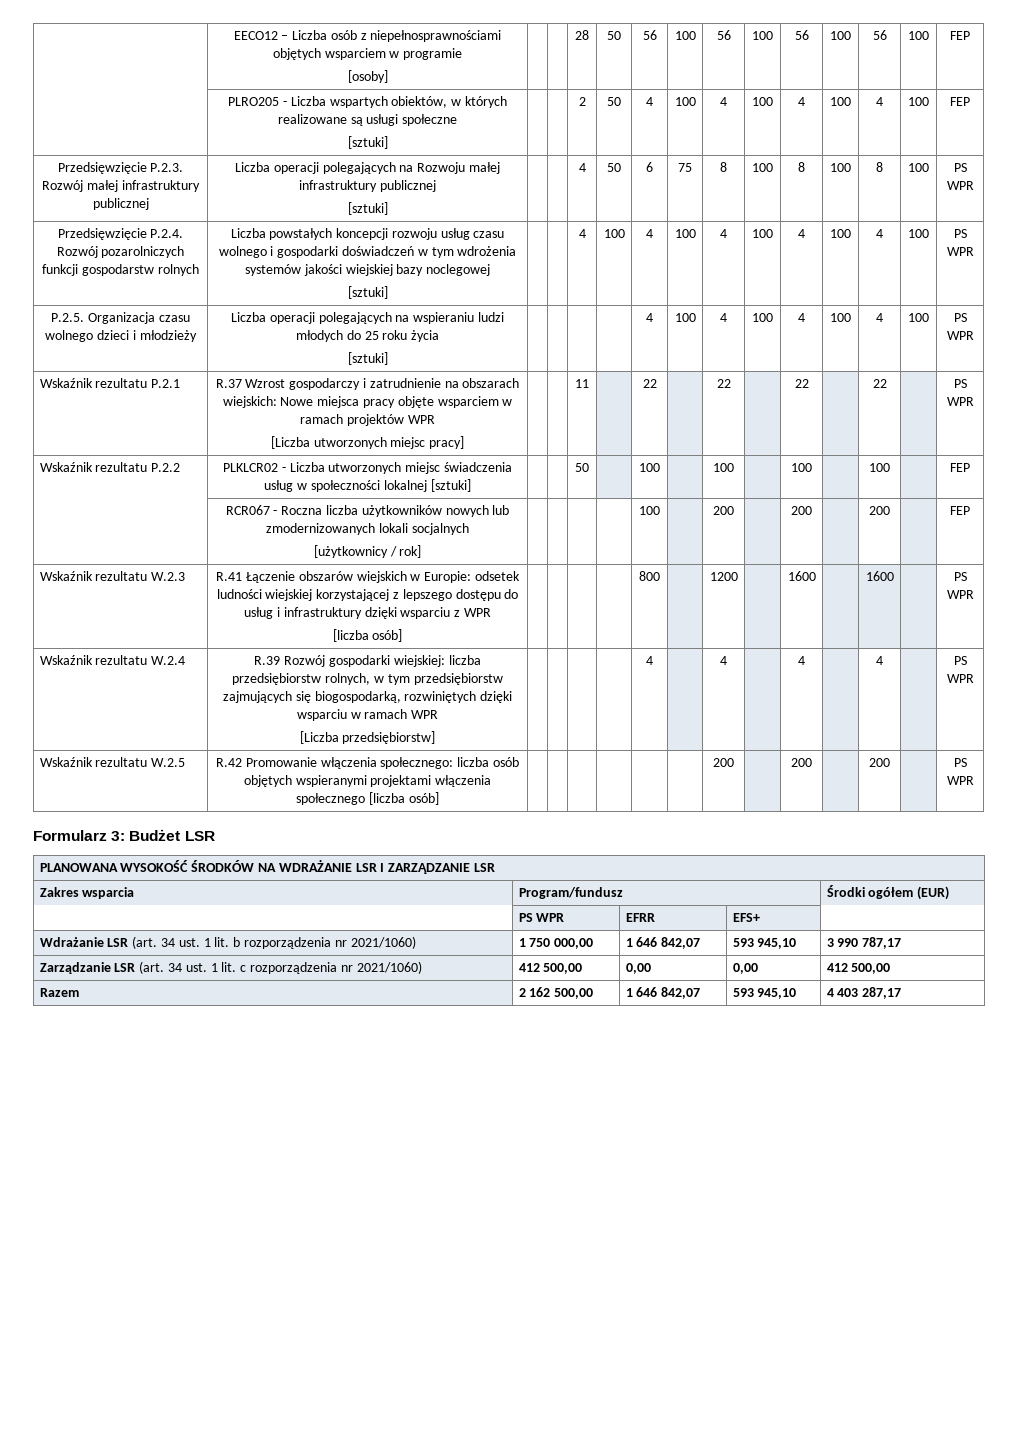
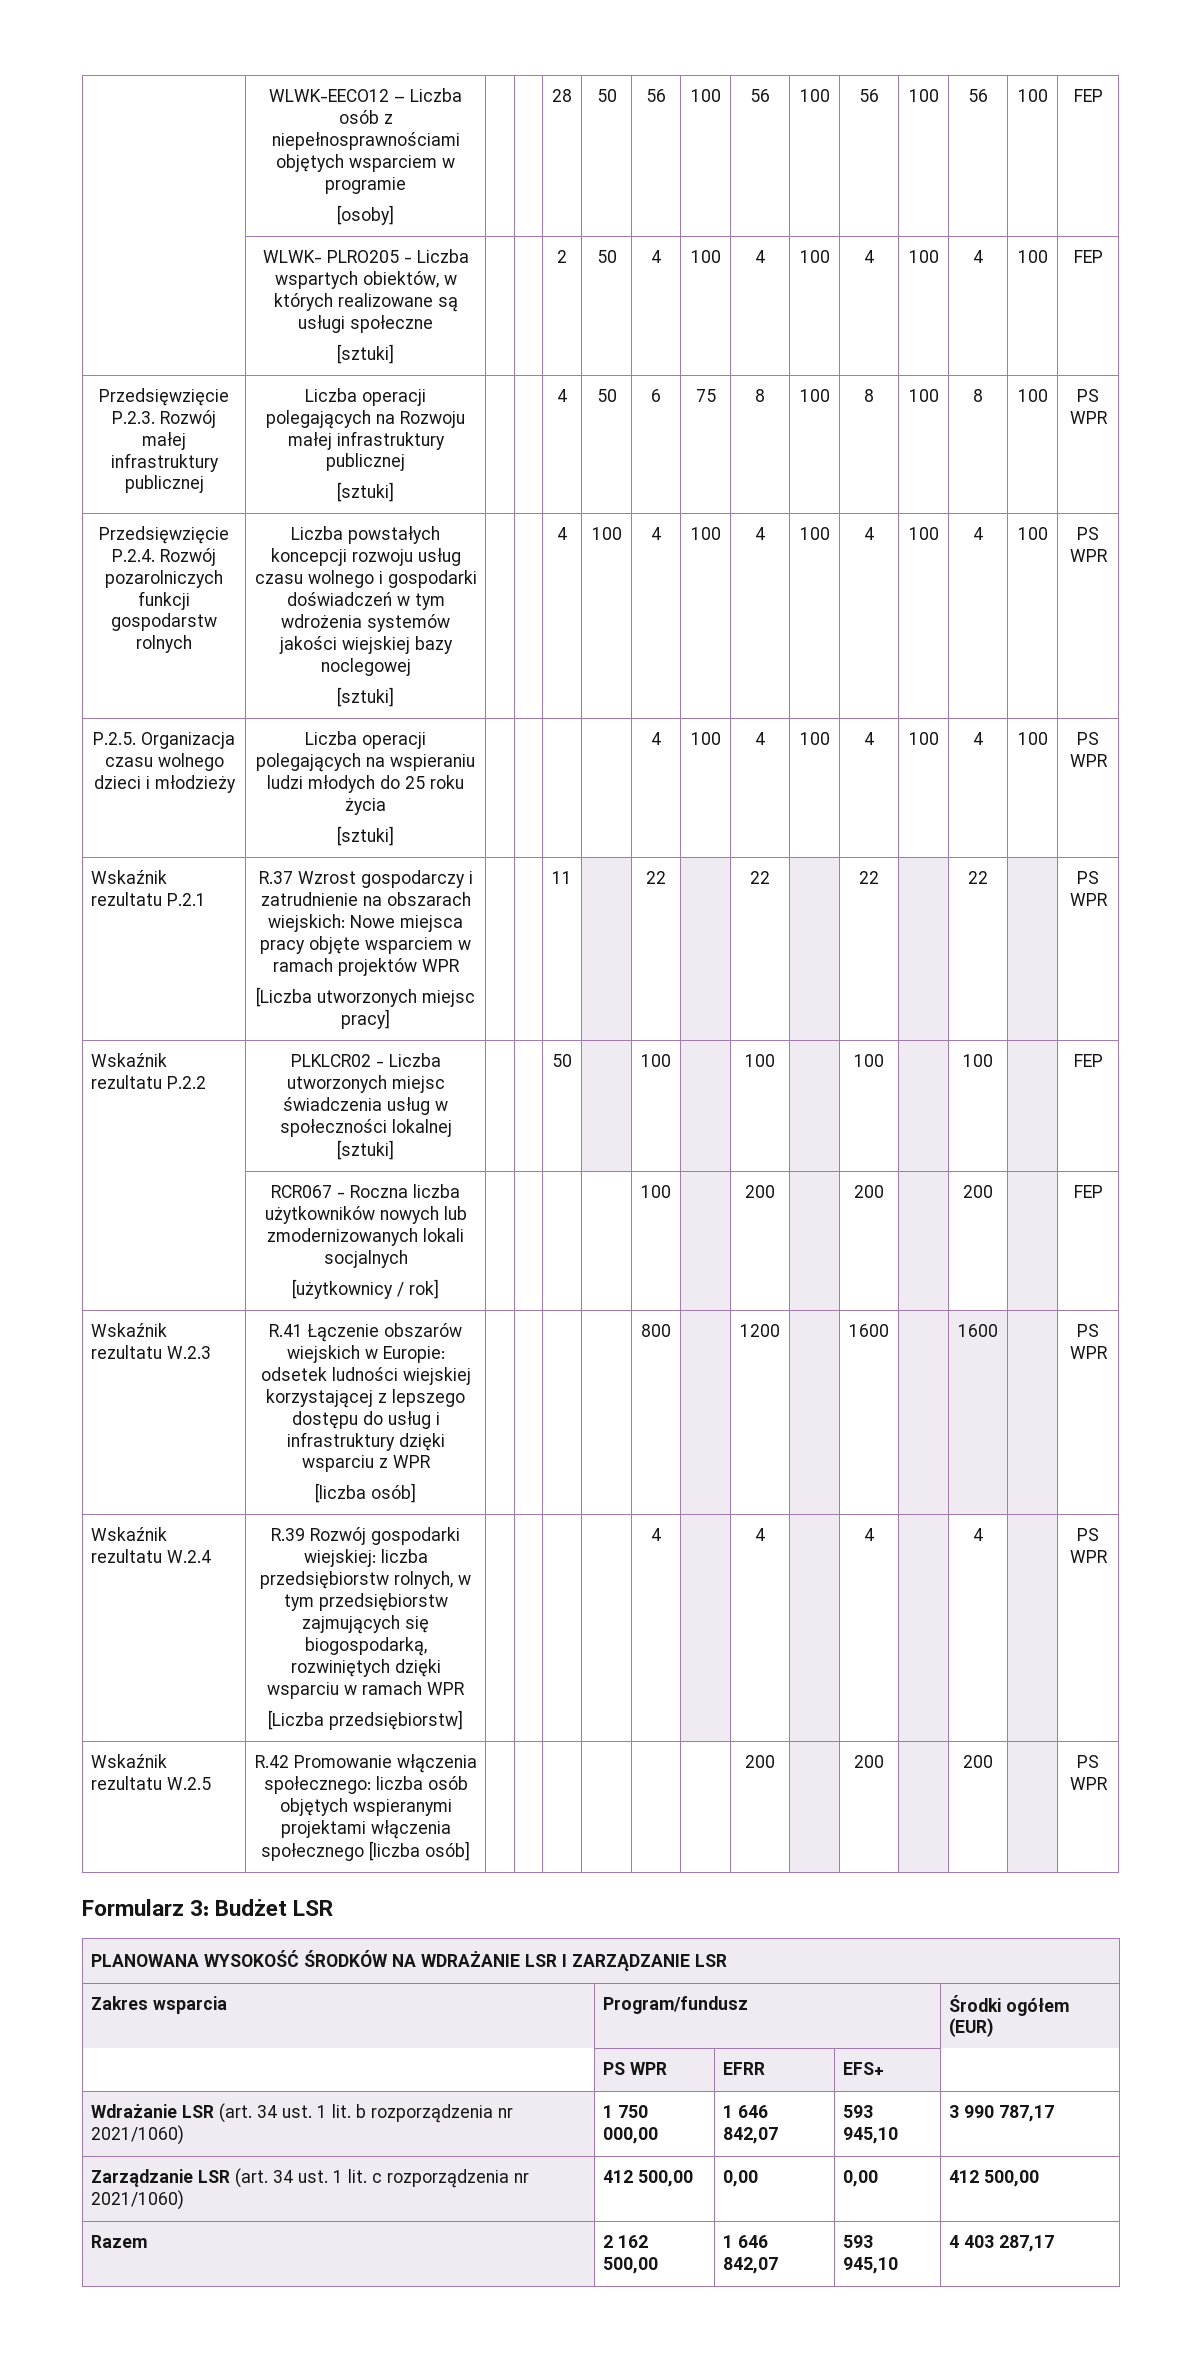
[233,31,278,40] | EECO12 -> [269,89,389,102] | WLWK-EECO12
(970, 35) none -> [262,250,322,263] WLWK-

